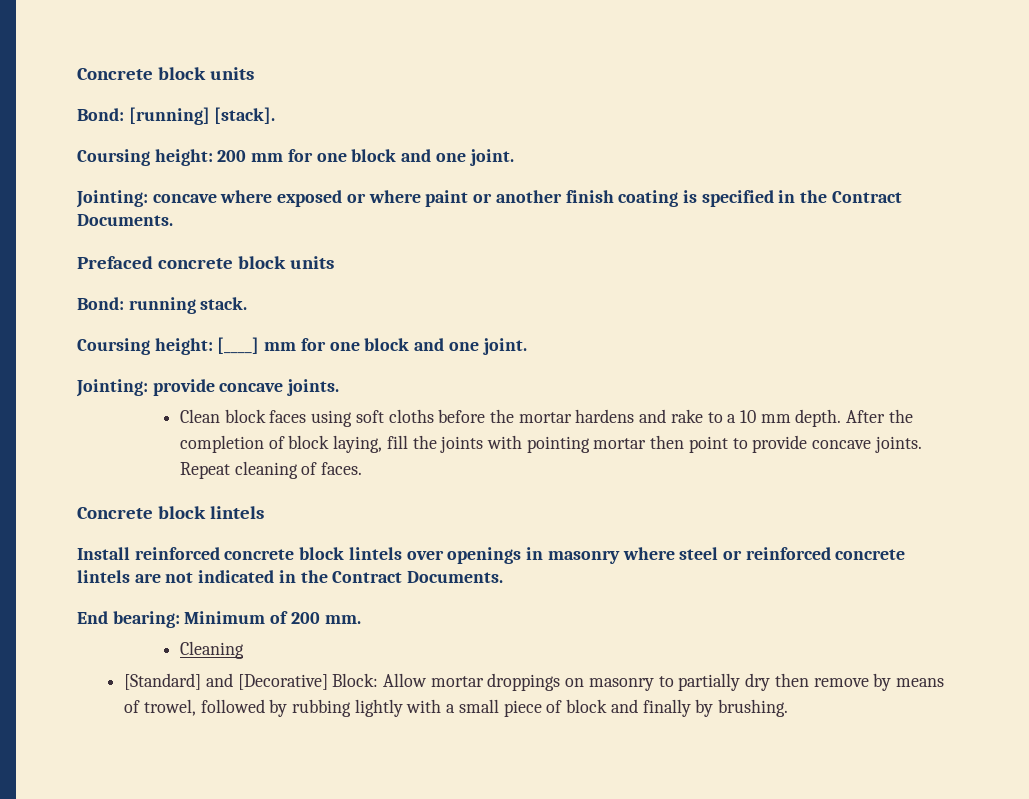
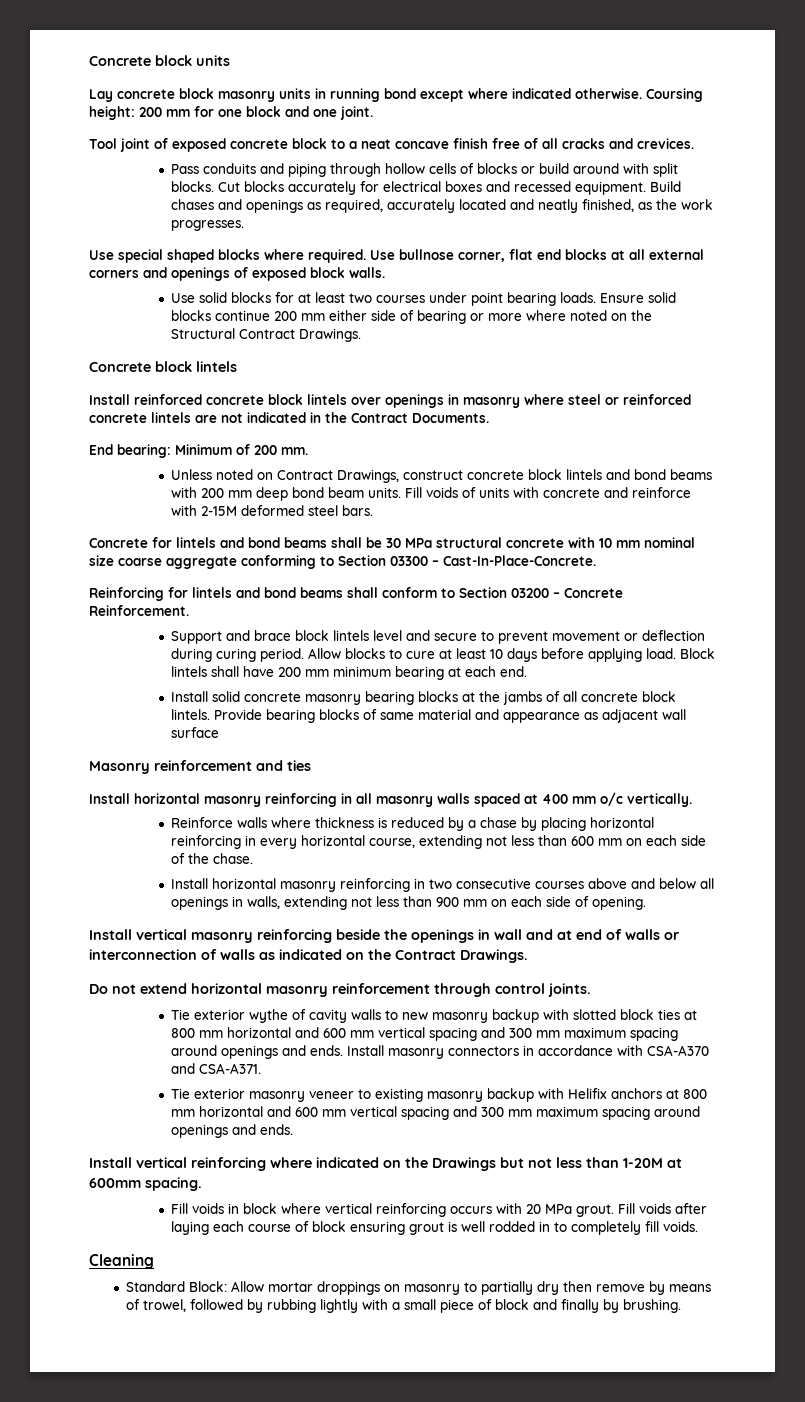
[77,107,276,125] Bond: [running] [stack]. // -> [89,88,642,102] Lay concrete block masonry units in running bond except where indicated otherwise.
[76,190,902,208] [77,214,173,226] [77,256,335,269] [77,297,248,314] [77,337,527,355] [76,379,340,397] [179,409,913,427] [179,435,922,453] [179,461,363,479] Jointing: concave where exposed or where paint or another finish coating is specified in the Contract Documents. // Prefaced concrete block units // Bond: running stack. // Coursing height: [____] mm for one block and one joint. // Jointing: provide concave joints. // Clean block faces using soft cloths before the mortar hardens and rake to a 10 mm depth. After the completion of block laying, fill the joints with pointing mortar then point to provide concave joints. Repeat cleaning of faces. -> [89,138,694,152] [171,163,679,177] [171,181,682,195] [171,199,714,213] [171,220,245,231] [89,249,704,263] [89,267,385,281] [171,292,677,306] [171,310,653,324] [171,328,362,342] Tool joint of exposed concrete block to a neat concave finish free of all cracks and crevices. // Pass conduits and piping through hollow cells of blocks or build around with split blocks. Cut blocks accurately for electrical boxes and recessed equipment. Build chases and openings as required, accurately located and neatly finished, as the work progresses. // Use special shaped blocks where required. Use bullnose corner, flat end blocks at all external corners and openings of exposed block walls. // Use solid blocks for at least two courses under point bearing loads. Ensure solid blocks continue 200 mm either side of bearing or more where noted on the Structural Contract Drawings.
[179,641,244,659] [124,673,328,690] Cleaning // [Standard] and [Decorative] -> [171,469,713,483] [171,487,692,501] [171,505,374,516] [89,537,695,548] [89,555,596,569] [89,587,623,601] [89,605,189,616] [171,630,706,644] [171,648,716,662] [171,666,528,680] [171,691,677,705] [171,709,687,723] [171,727,220,738] [89,760,311,774] [89,792,692,807] [171,817,655,831] [171,835,707,849] [171,853,254,864] [171,878,715,892] [171,896,647,910] [89,929,679,943] [89,949,528,963] [89,983,591,997] [171,1009,698,1023] [171,1027,679,1041] [171,1045,710,1059] [171,1063,262,1074] [171,1088,708,1102] [171,1106,701,1120] [171,1124,294,1138] [89,1157,682,1171] [89,1177,202,1191] [171,1203,708,1217] [171,1221,699,1235] [89,1254,154,1269] [126,1281,186,1292] Unless noted on Contract Drawings, construct concrete block lintels and bond beams with 200 mm deep bond beam units. Fill voids of units with concrete and reinforce with 2-15M deformed steel bars. // Concrete for lintels and bond beams shall be 30 MPa structural concrete with 10 mm nominal size coarse aggregate conforming to Section 03300 – Cast-In-Place-Concrete. // Reinforcing for lintels and bond beams shall conform to Section 03200 – Concrete Reinforcement. // Support and brace block lintels level and secure to prevent movement or deflection during curing period. Allow blocks to cure at least 10 days before applying load. Block lintels shall have 200 mm minimum bearing at each end. // Install solid concrete masonry bearing blocks at the jambs of all concrete block lintels. Provide bearing blocks of same material and appearance as adjacent wall surface // Masonry reinforcement and ties // Install horizontal masonry reinforcing in all masonry walls spaced at 400 mm o/c vertically. // Reinforce walls where thickness is reduced by a chase by placing horizontal reinforcing in every horizontal course, extending not less than 600 mm on each side of the chase. // Install horizontal masonry reinforcing in two consecutive courses above and below all openings in walls, extending not less than 900 mm on each side of opening. // Install vertical masonry reinforcing beside the openings in wall and at end of walls or interconnection of walls as indicated on the Contract Drawings. // Do not extend horizontal masonry reinforcement through control joints. // Tie exterior wythe of cavity walls to new masonry backup with slotted block ties at 800 mm horizontal and 600 mm vertical spacing and 300 mm maximum spacing around openings and ends. Install masonry connectors in accordance with CSA-A370 and CSA-A371. // Tie exterior masonry veneer to existing masonry backup with Helifix anchors at 800 mm horizontal and 600 mm vertical spacing and 300 mm maximum spacing around openings and ends. // Install vertical reinforcing where indicated on the Drawings but not less than 1-20M at 600mm spacing. // Fill voids in block where vertical reinforcing occurs with 20 MPa grout. Fill voids after laying each course of block ensuring grout is well rodded in to completely fill voids. // Cleaning // Standard

